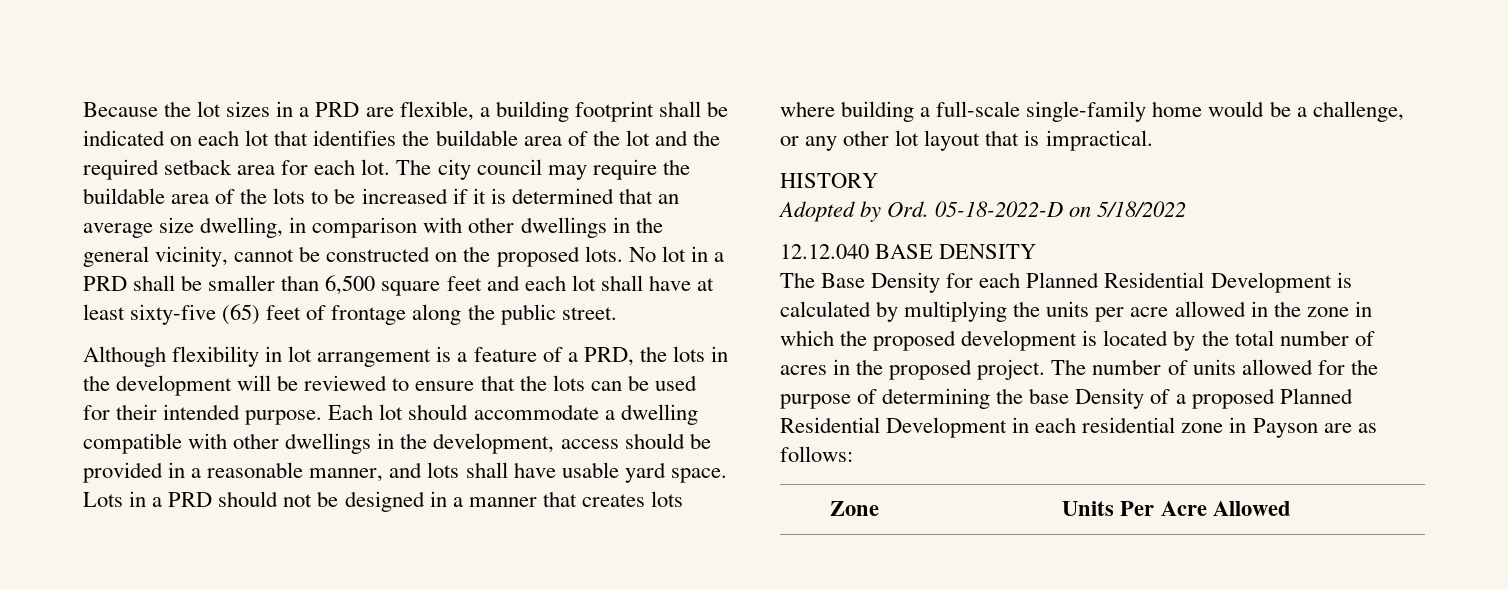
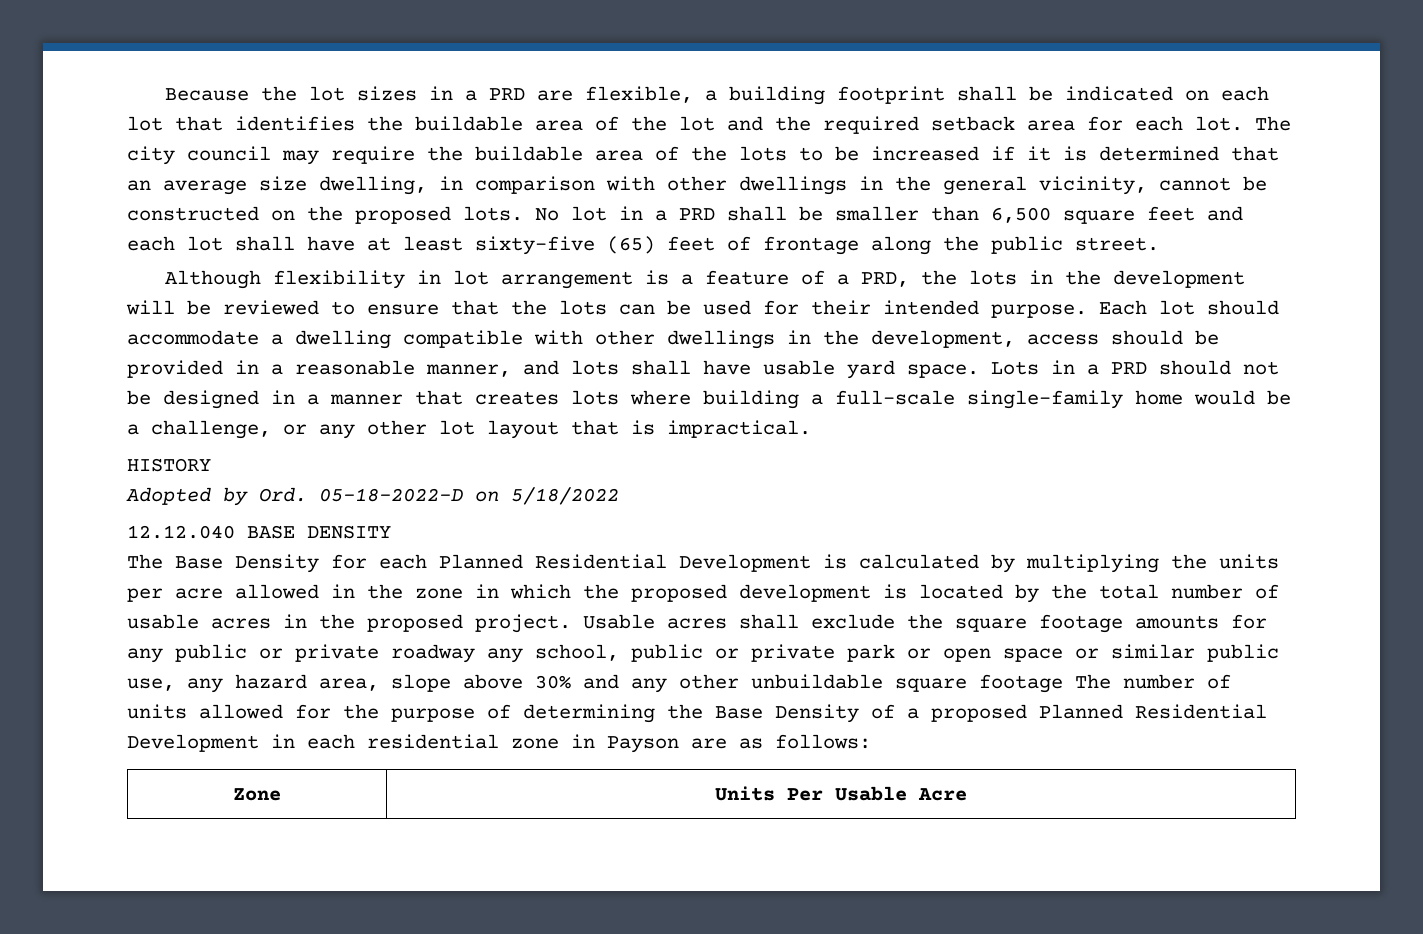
(1375, 338) none -> [127,614,199,629] usable
(1046, 369) none -> [583,614,1267,633] [127,644,1279,663] [127,674,1063,693] Usable acres shall exclude the square footage amounts for any public or private roadway any school, public or private park or open space or similar public use, any hazard area, slope above 30% and any other unbuildable square footage
[1029,388,1070,404] base -> [715,706,763,719] Base
[1160,501,1291,516] Acre Allowed -> [835,786,968,801] Usable Acre

